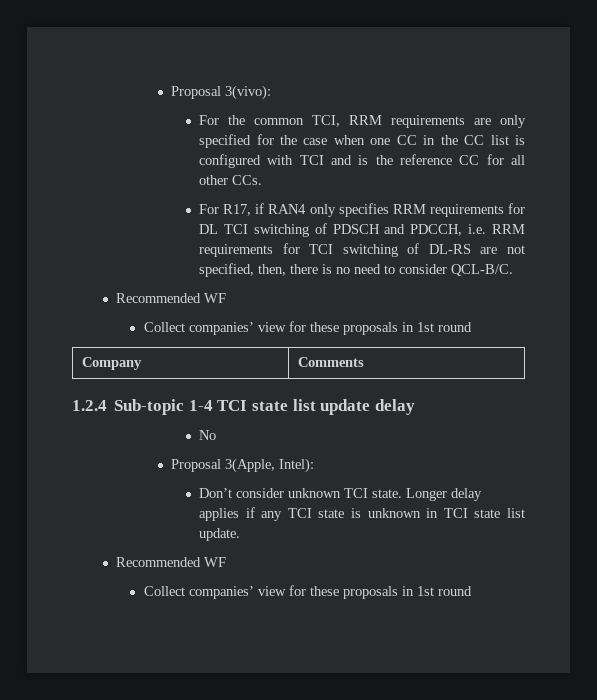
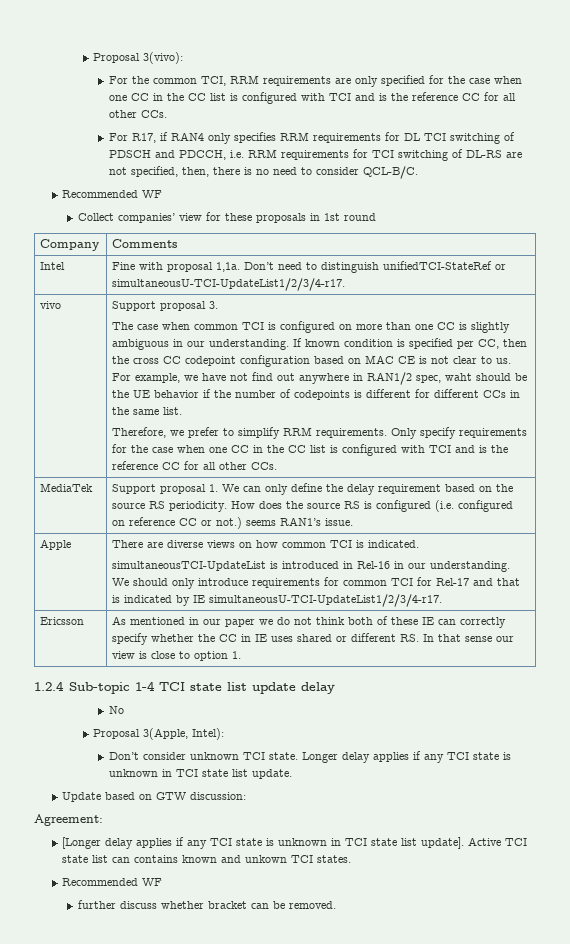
(364, 362) none -> [40,262,66,270] [112,261,507,273] [112,278,346,291] [40,301,62,309] [112,301,219,311] [112,321,511,333] [112,338,528,350] [112,355,512,367] [112,372,528,385] [112,389,521,400] [112,407,183,415] [112,427,528,439] [112,444,509,456] [112,461,278,470] [40,483,94,492] [112,483,514,495] [112,500,514,512] [112,517,354,529] [40,539,72,550] [112,540,420,548] [112,561,511,572] [112,577,521,589] [112,594,443,607] [40,617,85,625] [112,616,507,628] [112,633,515,645] [112,651,242,661] // Intel | Fine with proposal 1,1a. Don’t need to distinguish unifiedTCI-StateRef or simultaneousU-TCI-UpdateList1/2/3/4-r17. // vivo | Support proposal 3. // The case when common TCI is configured on more than one CC is slightly ambiguous in our understanding. If known condition is specified per CC, then the cross CC codepoint configuration based on MAC CE is not clear to us. For example, we have not find out anywhere in RAN1/2 spec, waht should be the UE behavior if the number of codepoints is different for different CCs in the same list. // Therefore, we prefer to simplify RRM requirements. Only specify requirements for the case when one CC in the CC list is configured with TCI and is the reference CC for all other CCs. // MediaTek | Support proposal 1. We can only define the delay requirement based on the source RS periodicity. How does the source RS is configured (i.e. configured on reference CC or not.) seems RAN1’s issue. // Apple | There are diverse views on how common TCI is indicated. // simultaneousTCI-UpdateList is introduced in Rel-16 in our understanding. We should only introduce requirements for common TCI for Rel-17 and that is indicated by IE simultaneousU-TCI-UpdateList1/2/3/4-r17. // Ericsson | As mentioned in our paper we do not think both of these IE can correctly specify whether the CC in IE uses shared or different RS. In that sense our view is close to option 1.
[115,557,226,567] [143,585,472,599] Recommended WF // Collect companies’ view for these proposals in 1st round -> [62,792,247,802] [34,814,103,826] [62,837,528,849] [62,855,352,863] [62,878,163,886] [77,900,336,909] Update based on GTW discussion: // Agreement: // [Longer delay applies if any TCI state is unknown in TCI state list update]. Active TCI state list can contains known and unkown TCI states. // Recommended WF // further discuss whether bracket can be removed.

